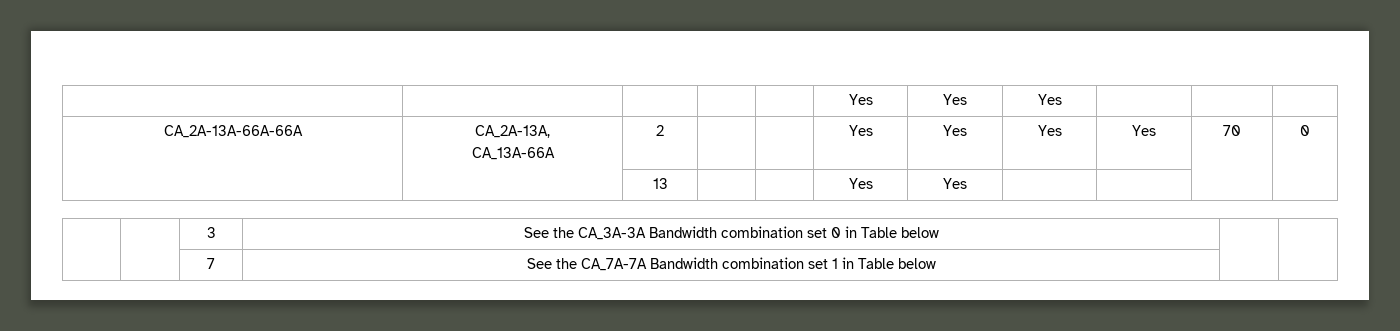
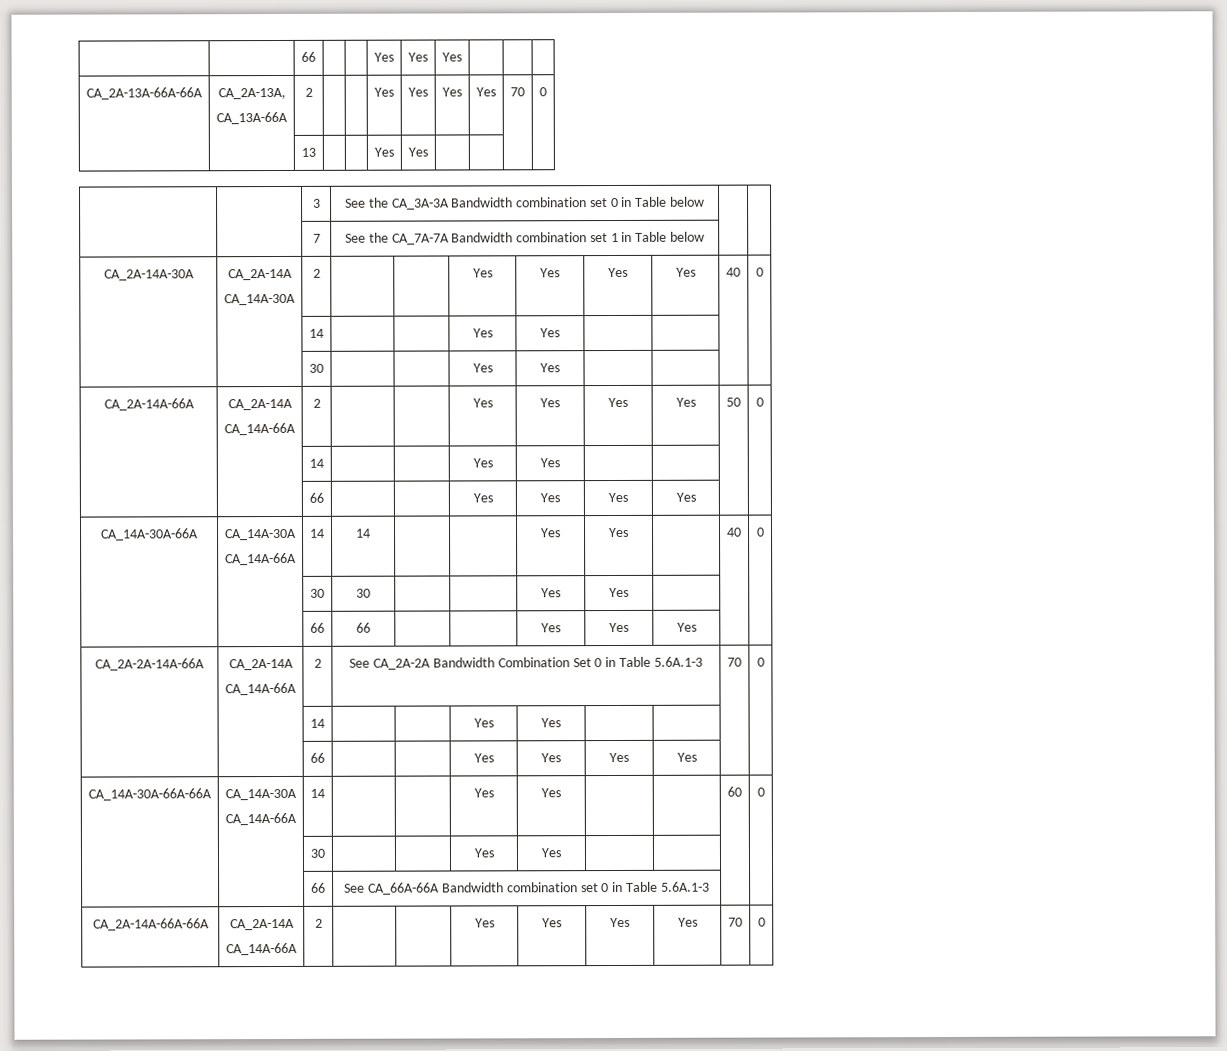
(848, 99) | | -> [301,51,316,62] | | 66
(936, 263) none -> [103,269,195,281] [227,268,293,281] [224,293,296,306] [312,268,321,278] [472,268,493,278] [540,268,560,278] [608,267,628,278] [675,267,696,277] [726,267,741,277] [755,267,764,277] [309,328,324,338] [472,328,493,338] [540,328,560,338] [309,363,324,373] [472,363,493,373] [540,363,560,373] [103,398,195,411] [227,398,293,411] [224,422,296,436] [312,398,321,408] [472,398,493,408] [540,398,560,408] [608,397,628,408] [675,397,696,407] [726,397,741,407] [755,397,764,407] [309,458,324,468] [472,458,493,468] [540,458,560,468] [309,492,324,503] [472,493,493,503] [540,493,560,503] [608,492,628,503] [675,492,696,502] [101,528,199,541] [225,528,297,541] [225,552,297,566] [310,528,325,538] [355,528,371,538] [541,528,561,538] [609,527,629,538] [727,527,742,537] [756,527,765,537] [310,588,325,598] [355,588,371,598] [541,588,561,598] [609,587,629,598] [310,622,325,633] [355,622,371,633] [541,623,561,633] [609,622,629,633] [676,622,697,632] [95,658,205,671] [228,658,294,671] [225,682,297,696] [313,658,322,668] [349,656,703,670] [727,657,742,667] [756,657,765,667] [310,718,325,728] [473,718,494,728] [541,718,561,728] [310,752,325,763] [473,753,494,763] [541,753,561,763] [609,752,629,763] [676,752,697,762] [88,788,212,801] [225,788,297,801] [225,812,297,826] [310,788,325,798] [473,788,494,798] [541,788,561,798] [727,786,742,797] [756,787,765,797] [310,848,325,858] [473,848,494,858] [541,848,561,858] [311,882,326,893] [344,881,710,895] [92,918,210,931] [229,918,295,931] [226,942,298,956] [314,918,323,928] [474,918,495,928] [542,918,562,928] [610,917,630,928] [677,917,698,927] [728,917,743,927] [757,917,766,927] // CA_2A-14A-30A | CA_2A-14A // CA_14A-30A | 2 | | | Yes | Yes | Yes | Yes | 40 | 0 // | | 14 | | | Yes | Yes | | | | // | | 30 | | | Yes | Yes | | | | // CA_2A-14A-66A | CA_2A-14A // CA_14A-66A | 2 | | | Yes | Yes | Yes | Yes | 50 | 0 // | | 14 | | | Yes | Yes | | | | // | | 66 | | | Yes | Yes | Yes | Yes | | // CA_14A-30A-66A | CA_14A-30A // CA_14A-66A | 14 | 14 | | | Yes | Yes | | 40 | 0 // | | 30 | 30 | | | Yes | Yes | | | // | | 66 | 66 | | | Yes | Yes | Yes | | // CA_2A-2A-14A-66A | CA_2A-14A // CA_14A-66A | 2 | See CA_2A-2A Bandwidth Combination Set 0 in Table 5.6A.1-3 | 70 | 0 // | | 14 | | | Yes | Yes | | | | // | | 66 | | | Yes | Yes | Yes | Yes | | // CA_14A-30A-66A-66A | CA_14A-30A // CA_14A-66A | 14 | | | Yes | Yes | | | 60 | 0 // | | 30 | | | Yes | Yes | | | | // | | 66 | See CA_66A-66A Bandwidth combination set 0 in Table 5.6A.1-3 | | // CA_2A-14A-66A-66A | CA_2A-14A // CA_14A-66A | 2 | | | Yes | Yes | Yes | Yes | 70 | 0

